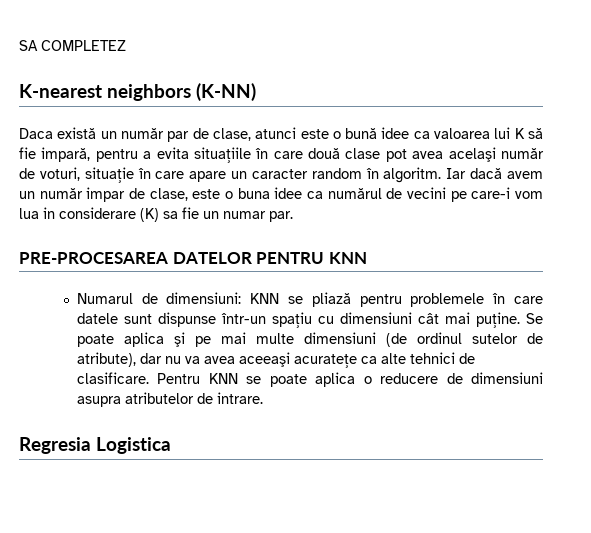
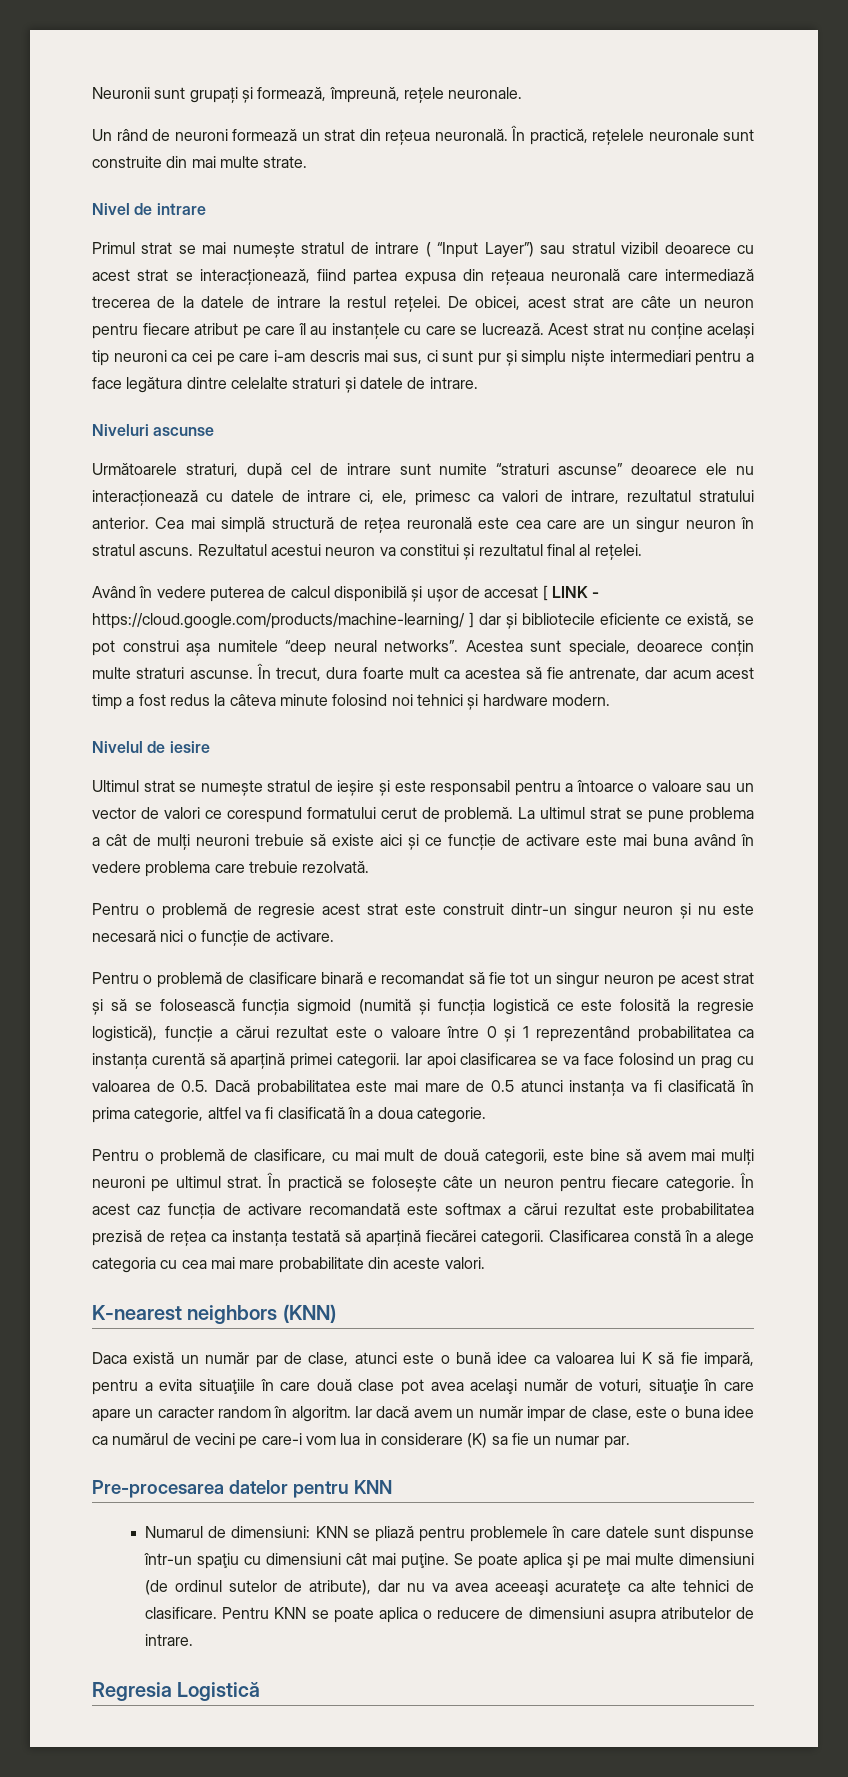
[19,40,126,51] SA COMPLETEZ -> [92,87,523,103] [92,125,754,145] [92,156,308,168] [92,203,206,215] [92,242,755,258] [92,269,754,285] [92,296,754,312] [92,323,754,339] [92,350,754,366] [92,377,478,393] [92,424,215,436] [92,463,754,479] [92,490,754,506] [92,517,754,533] [92,544,642,560] [92,585,600,602] [92,612,754,629] [92,640,754,656] [92,663,754,681] [92,694,610,710] [92,741,210,753] [92,780,754,796] [92,807,755,823] [92,834,754,850] [92,861,370,877] [92,903,754,919] [92,930,334,946] [92,972,754,988] [92,999,754,1015] [92,1026,754,1042] [92,1053,754,1069] [92,1080,754,1096] [92,1107,486,1123] [92,1149,754,1165] [92,1172,754,1192] [92,1203,754,1219] [92,1230,754,1246] [92,1257,485,1273] Neuronii sunt grupați și formează, împreună, rețele neuronale. // Un rând de neuroni formează un strat din rețeua neuronală. În practică, rețelele neuronale sunt construite din mai multe strate. // Nivel de intrare // Primul strat se mai numește stratul de intrare ( “Input Layer”) sau stratul vizibil deoarece cu acest strat se interacționează, fiind partea expusa din rețeaua neuronală care intermediază trecerea de la datele de intrare la restul rețelei. De obicei, acest strat are câte un neuron pentru fiecare atribut pe care îl au instanțele cu care se lucrează. Acest strat nu conține același tip neuroni ca cei pe care i-am descris mai sus, ci sunt pur și simplu niște intermediari pentru a face legătura dintre celelalte straturi și datele de intrare. // Niveluri ascunse // Următoarele straturi, după cel de intrare sunt numite “straturi ascunse” deoarece ele nu interacționează cu datele de intrare ci, ele, primesc ca valori de intrare, rezultatul stratului anterior. Cea mai simplă structură de rețea reuronală este cea care are un singur neuron în stratul ascuns. Rezultatul acestui neuron va constitui și rezultatul final al rețelei. // Având în vedere puterea de calcul disponibilă și ușor de accesat [ LINK - https://cloud.google.com/products/machine-learning/ ] dar și bibliotecile eficiente ce există, se pot construi așa numitele “deep neural networks”. Acestea sunt speciale, deoarece conțin multe straturi ascunse. În trecut, dura foarte mult ca acestea să fie antrenate, dar acum acest timp a fost redus la câteva minute folosind noi tehnici și hardware modern. // Nivelul de iesire // Ultimul strat se numește stratul de ieșire și este responsabil pentru a întoarce o valoare sau un vector de valori ce corespund formatului cerut de problemă. La ultimul strat se pune problema a cât de mulți neuroni trebuie să existe aici și ce funcție de activare este mai buna având în vedere problema care trebuie rezolvată. // Pentru o problemă de regresie acest strat este construit dintr-un singur neuron și nu este necesară nici o funcție de activare. // Pentru o problemă de clasificare binară e recomandat să fie tot un singur neuron pe acest strat și să se folosească funcția sigmoid (numită și funcția logistică ce este folosită la regresie logistică), funcție a cărui rezultat este o valoare între 0 și 1 reprezentând probabilitatea ca instanța curentă să aparțină primei categorii. Iar apoi clasificarea se va face folosind un prag cu valoarea de 0.5. Dacă probabilitatea este mai mare de 0.5 atunci instanța va fi clasificată în prima categorie, altfel va fi clasificată în a doua categorie. // Pentru o problemă de clasificare, cu mai mult de două categorii, este bine să avem mai mulți neuroni pe ultimul strat. În practică se folosește câte un neuron pentru fiecare categorie. În acest caz funcția de activare recomandată este softmax a cărui rezultat este probabilitatea prezisă de rețea ca instanța testată să aparțină fiecărei categorii. Clasificarea constă în a alege categoria cu cea mai mare probabilitate din aceste valori.
[196,83,257,101] (K-NN) -> [282,1304,336,1323] (KNN)
[19,252,325,264] PRE-PROCESAREA DATELOR PENTRU -> [92,1480,349,1498] Pre-procesarea datelor pentru
[96,437,172,454] Logistica -> [177,1682,261,1701] Logistică

